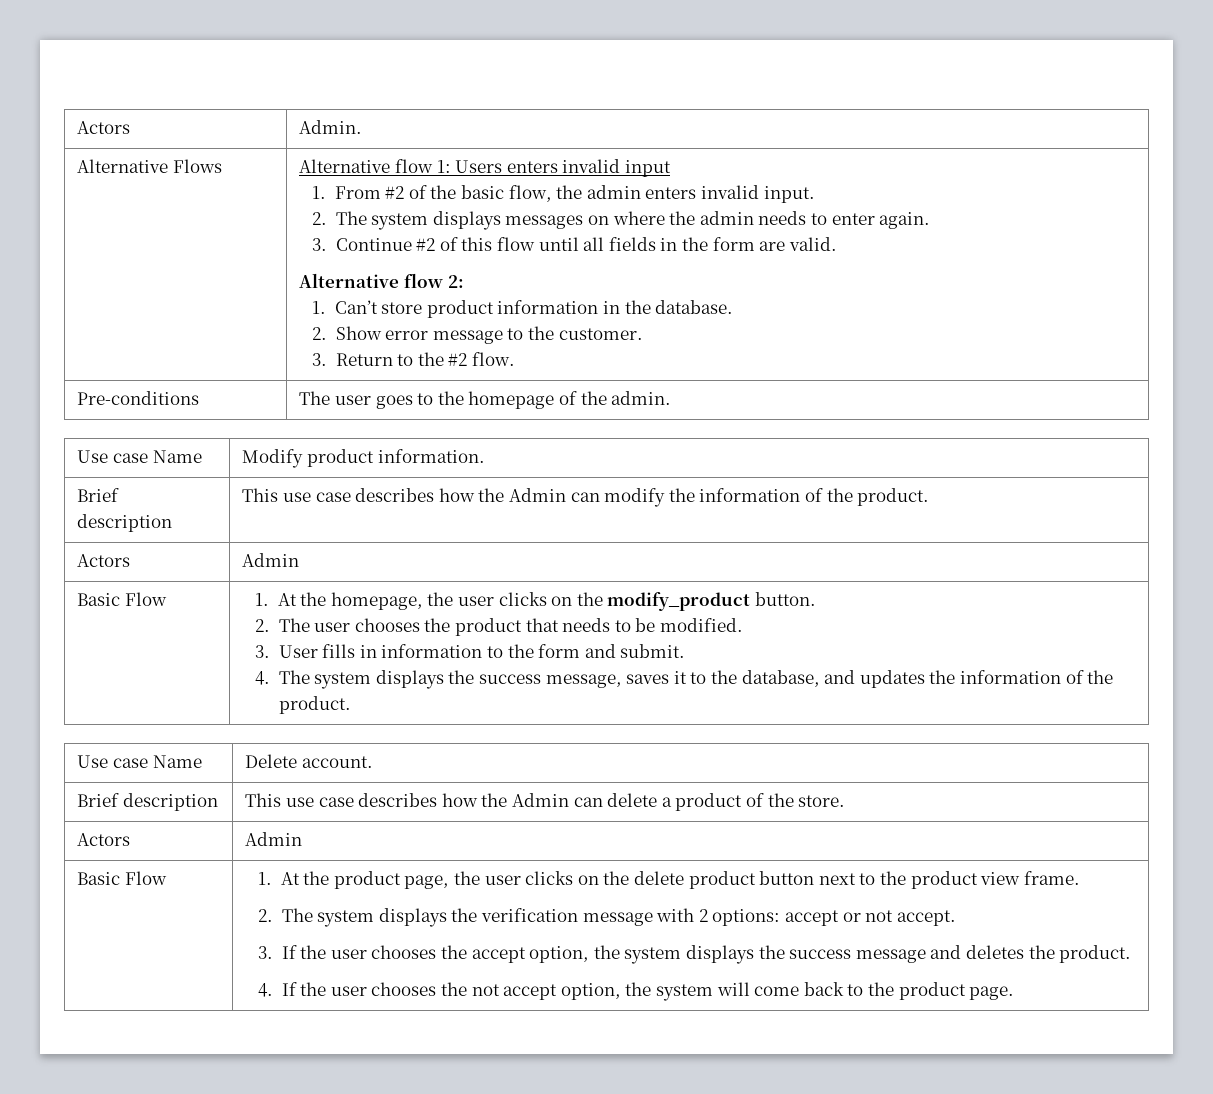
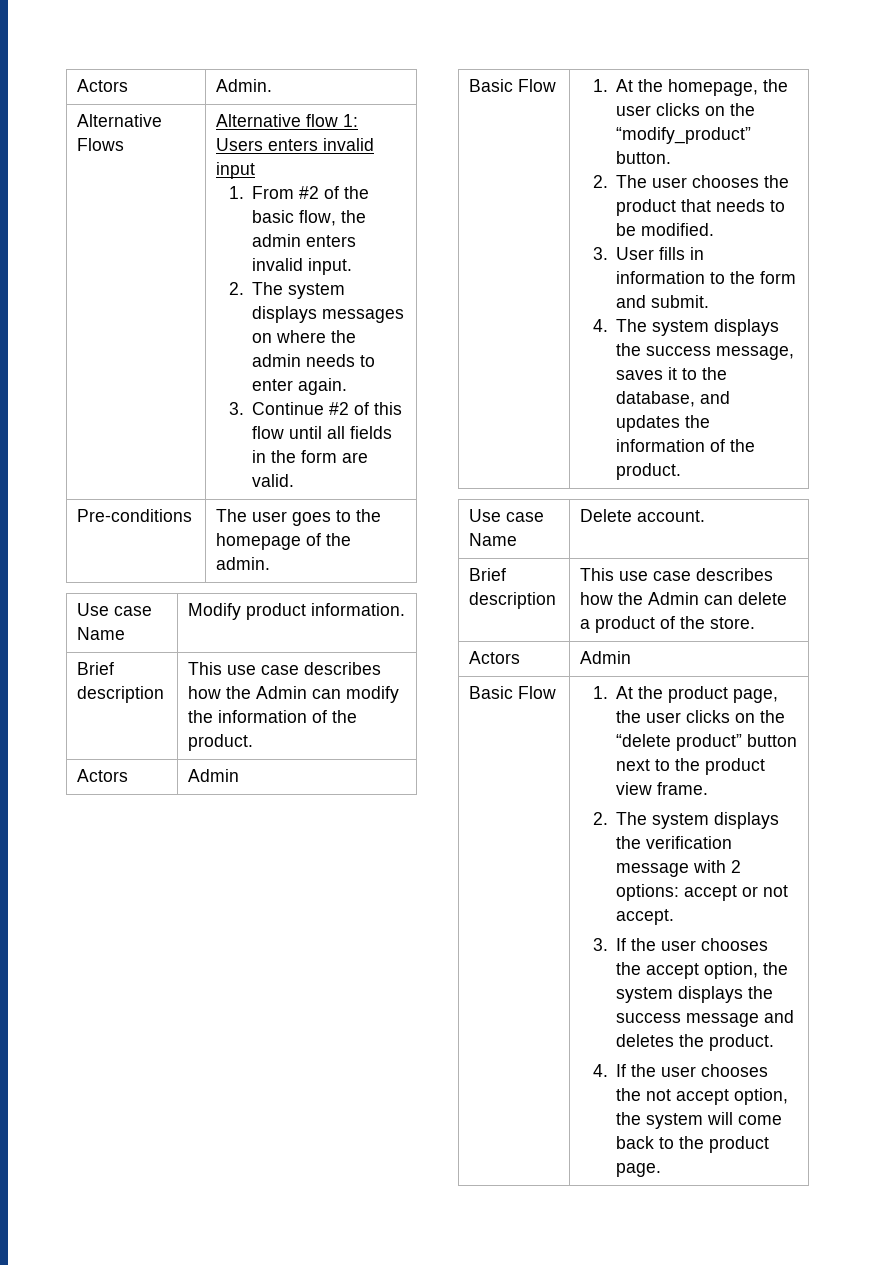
[299,273,464,288] [312,300,734,318] [312,326,643,344] [312,352,516,366] // Alternative flow 2: // 1. Can’t store product information in the database. // 2. Show error message to the customer. // 3. Return to the #2 flow. -> (295, 480) none
[607,592,751,611] modify_product -> [616,127,752,144] “modify_product”
[633,871,756,889] delete product -> [616,734,743,751] “delete product”

